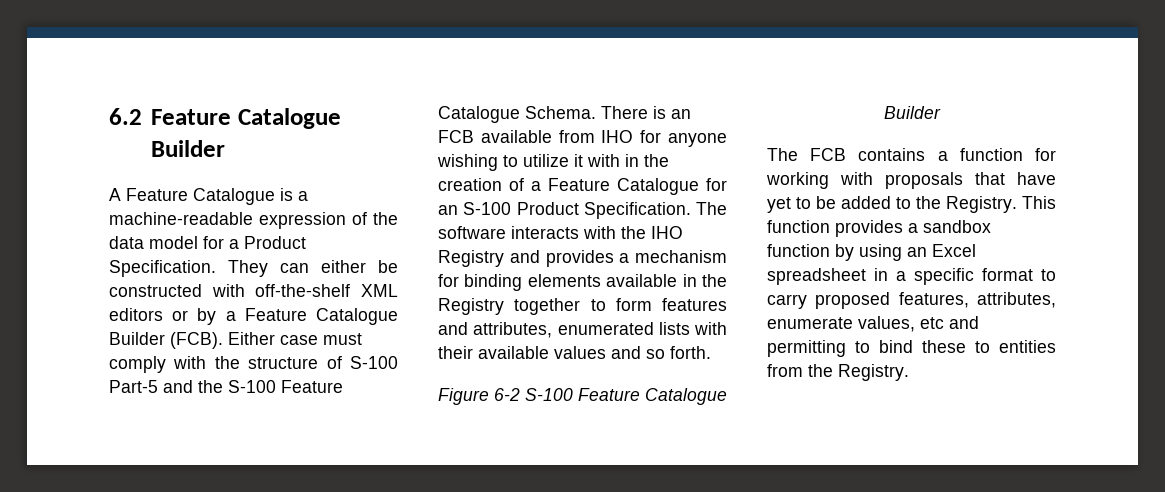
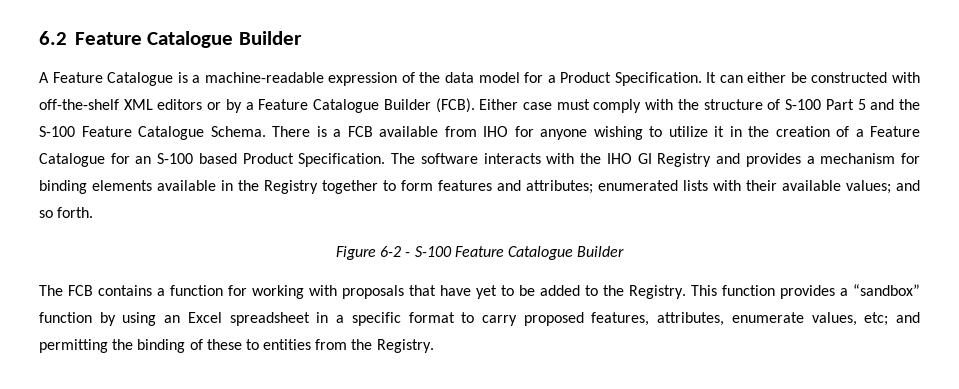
[228,260,268,277] They -> [706,72,717,83] It
[109,380,158,393] Part-5 -> [825,99,866,110] Part 5
[671,109,691,119] an -> [333,129,341,137] a
[587,154,620,167] with -> (724, 131) none
(512, 208) none -> [198,153,237,164] based
(683, 232) none -> [637,153,652,164] GI
[473,322,553,338] attributes, -> [526,180,593,194] attributes;
[554,346,606,359] values -> [846,180,891,194] values;
(520, 394) none -> [405,252,411,257] -
[923,220,991,233] sandbox -> [853,284,920,296] “sandbox”
[920,317,944,329] etc -> [864,312,889,326] etc;
[855,340,913,353] to bind -> [112,339,203,353] the binding of

